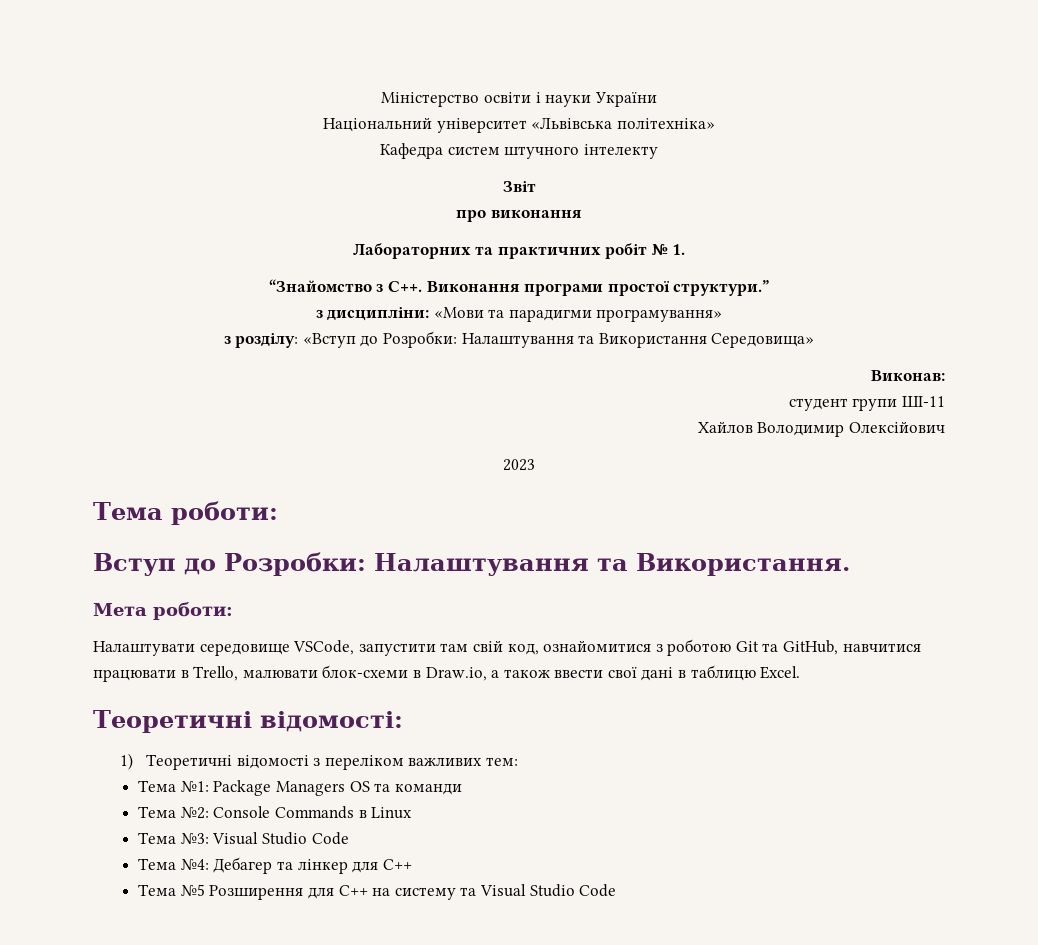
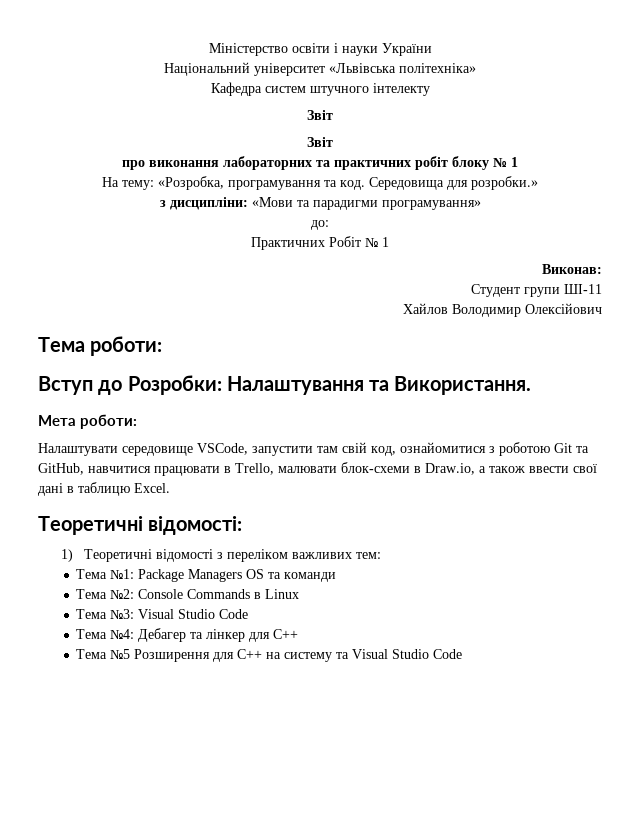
(536, 186) none -> [307,137,333,147] // Звіт
[352,243,471,259] // Лабораторних -> [223,156,312,170] лабораторних
[650,244,686,255] [268,279,770,296] № 1. // “Знайомство з С++. Виконання програми простої структури.” -> [452,156,518,170] [102,176,538,190] блоку № 1 // На тему: «Розробка, програмування та код. Середовища для розробки.»
[223,331,815,348] з розділу: «Вступ до Розробки: Налаштування та Використання Середовища» -> [311,220,329,230] [251,236,389,250] до: // Практичних Робіт № 1
[788,398,848,411] студент -> [471,284,520,297] Студент
[503,459,535,471] // 2023 -> (602, 308) none

